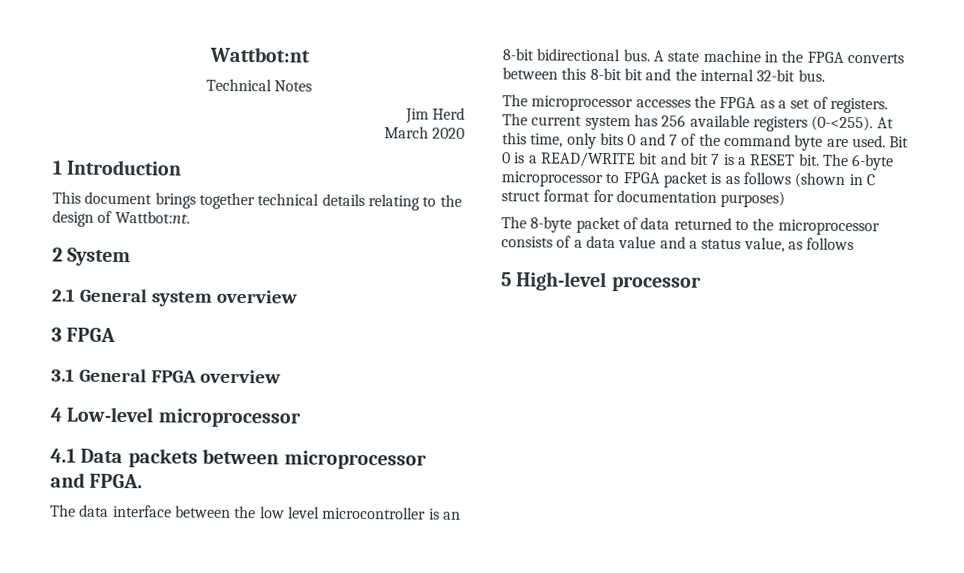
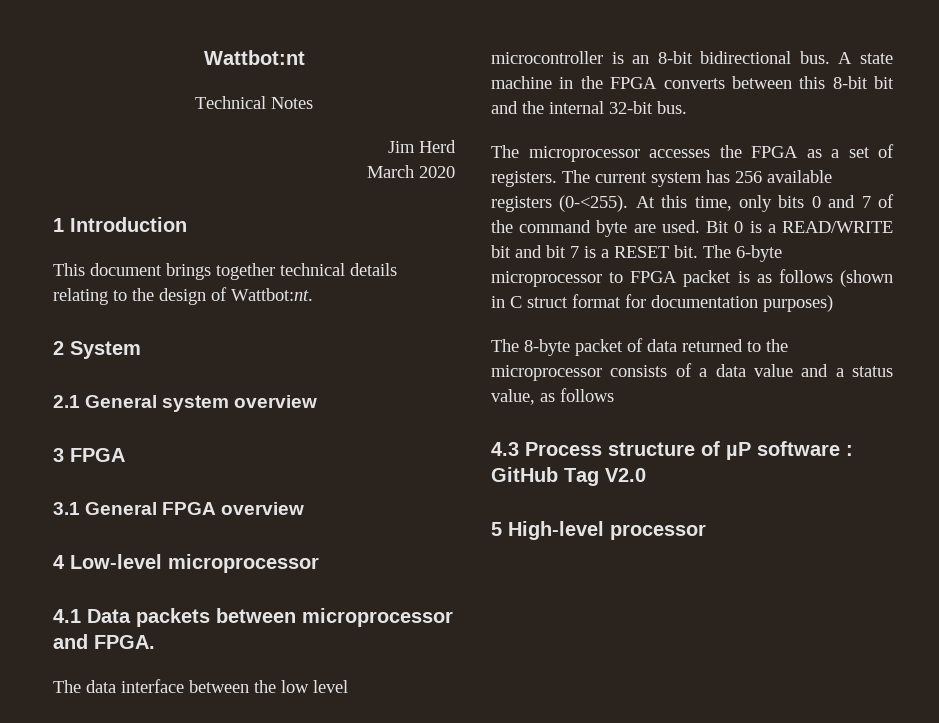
(855, 244) none -> [491,441,853,460] [491,467,646,486] // 4.3 Process structure of µP software : GitHub Tag V2.0

